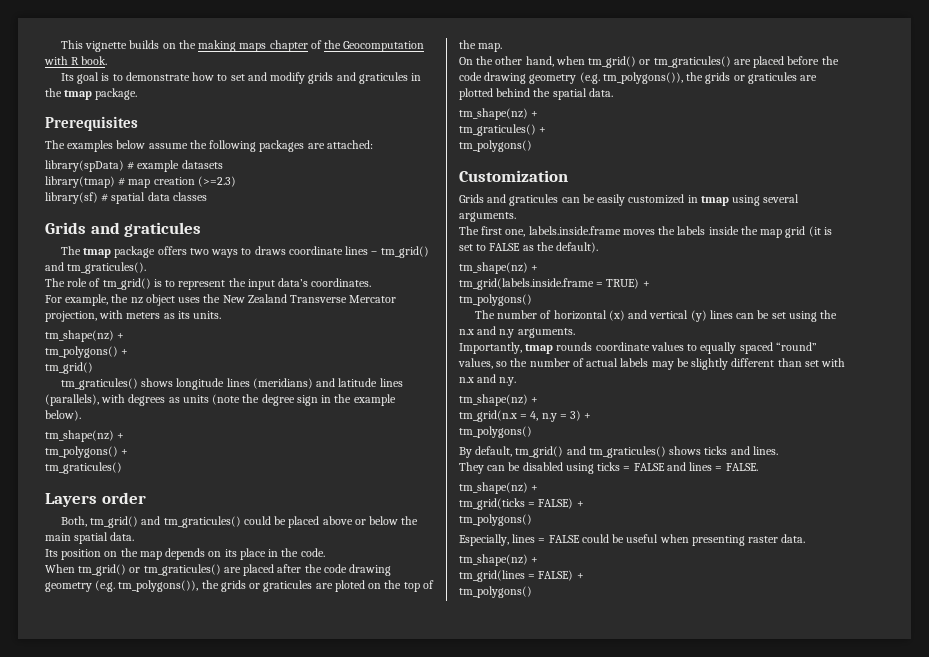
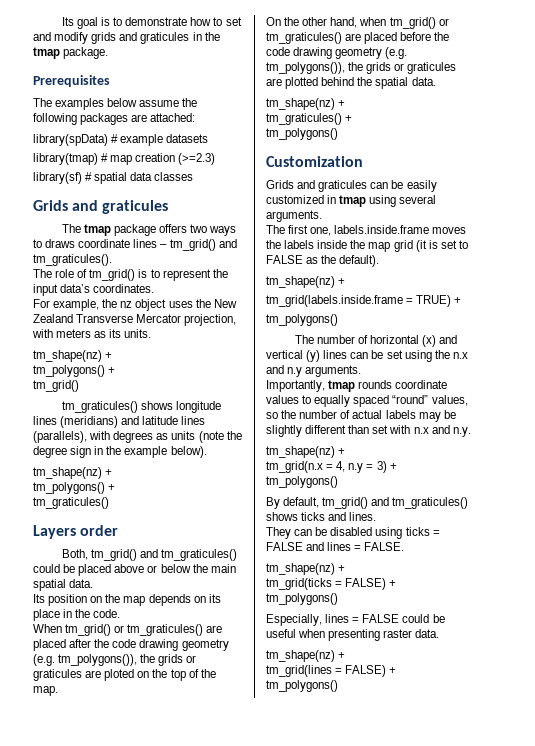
[60,40,425,52] [44,56,108,65] This vignette builds on the making maps chapter of the Geocomputation with R book. // -> (61, 21) none

